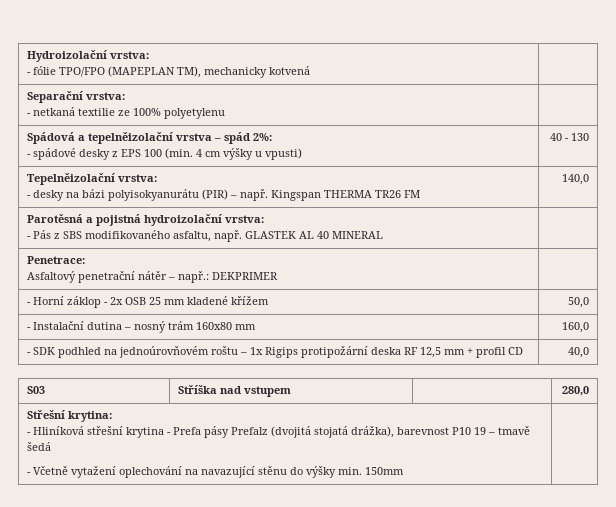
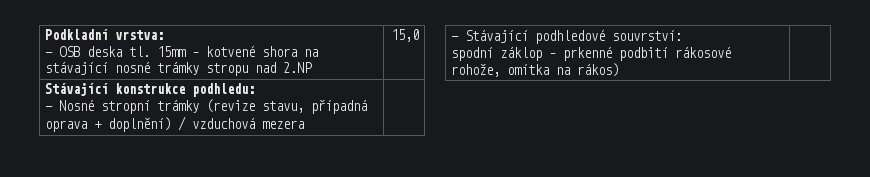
[26,50,149,62] [26,66,310,78] [26,91,125,103] [26,107,225,119] [26,132,272,144] [26,148,302,160] [550,133,590,141] [26,173,157,185] [26,189,420,201] [562,174,590,185] [26,214,264,226] [26,230,383,242] [26,256,85,264] [26,271,278,283] [26,296,269,308] [568,297,590,308] [26,321,256,333] [562,322,590,333] [26,346,523,358] [568,347,590,358] [26,386,45,394] [177,385,291,397] [562,386,590,396] [26,410,112,422] [26,426,530,438] [26,442,51,451] [26,466,404,478] Hydroizolační vrstva: // - fólie TPO/FPO (MAPEPLAN TM), mechanicky kotvená | // Separační vrstva: // - netkaná textilie ze 100% polyetylenu | // Spádová a tepelněizolační vrstva – spád 2%: // - spádové desky z EPS 100 (min. 4 cm výšky u vpusti) | 40 - 130 // Tepelněizolační vrstva: // - desky na bázi polyisokyanurátu (PIR) – např. Kingspan THERMA TR26 FM | 140,0 // Parotěsná a pojistná hydroizolační vrstva: // - Pás z SBS modifikovaného asfaltu, např. GLASTEK AL 40 MINERAL | // Penetrace: // Asfaltový penetrační nátěr – např.: DEKPRIMER | // - Horní záklop - 2x OSB 25 mm kladené křížem | 50,0 // - Instalační dutina – nosný trám 160x80 mm | 160,0 // - SDK podhled na jednoúrovňovém roštu – 1x Rigips protipožární deska RF 12,5 mm + profil CD | 40,0 // S03 | Stříška nad vstupem | | 280,0 // Střešní krytina: // - Hliníková střešní krytina - Prefa pásy Prefalz (dvojitá stojatá drážka), barevnost P10 19 – tmavě šedá // - Včetně vytažení oplechování na navazující stěnu do výšky min. 150mm -> [44,29,164,40] [44,45,318,57] [44,61,312,76] [391,29,420,42] [44,83,255,97] [44,99,367,114] [44,116,304,132] [450,29,682,44] [450,46,731,61] [450,63,619,77] Podkladní vrstva: // - OSB deska tl. 15mm – kotvené shora na stávající nosné trámky stropu nad 2.NP | 15,0 // Stávající konstrukce podhledu: // - Nosné stropní trámky (revize stavu, případná oprava + doplnění) / vzduchová mezera | // - Stávající podhledové souvrství: // spodní záklop – prkenné podbití rákosové rohože, omítka na rákos)

